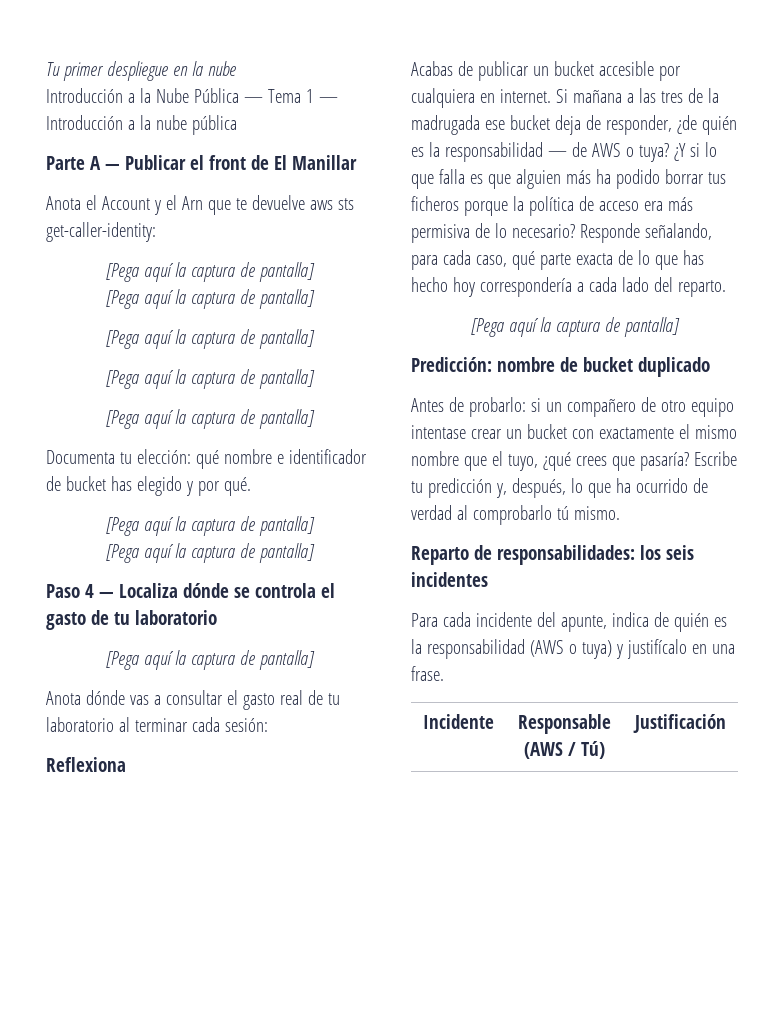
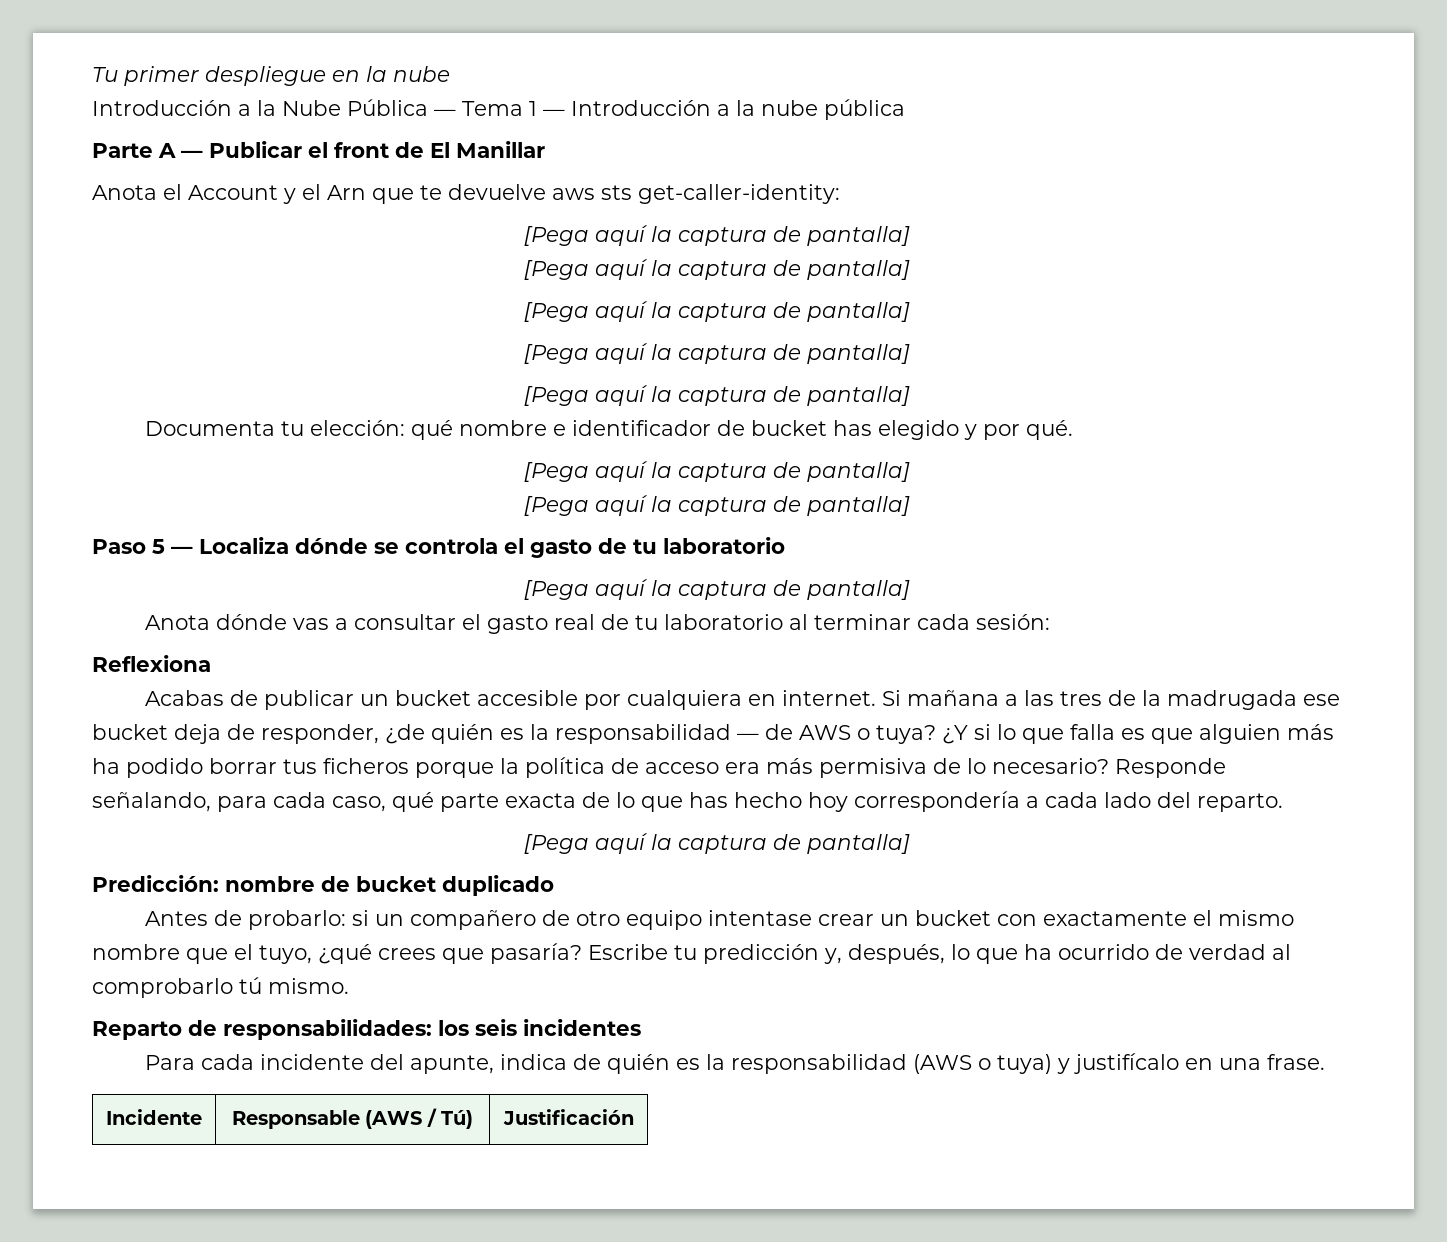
[84,584,94,598] 4 -> [152,539,165,554] 5

